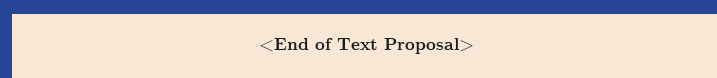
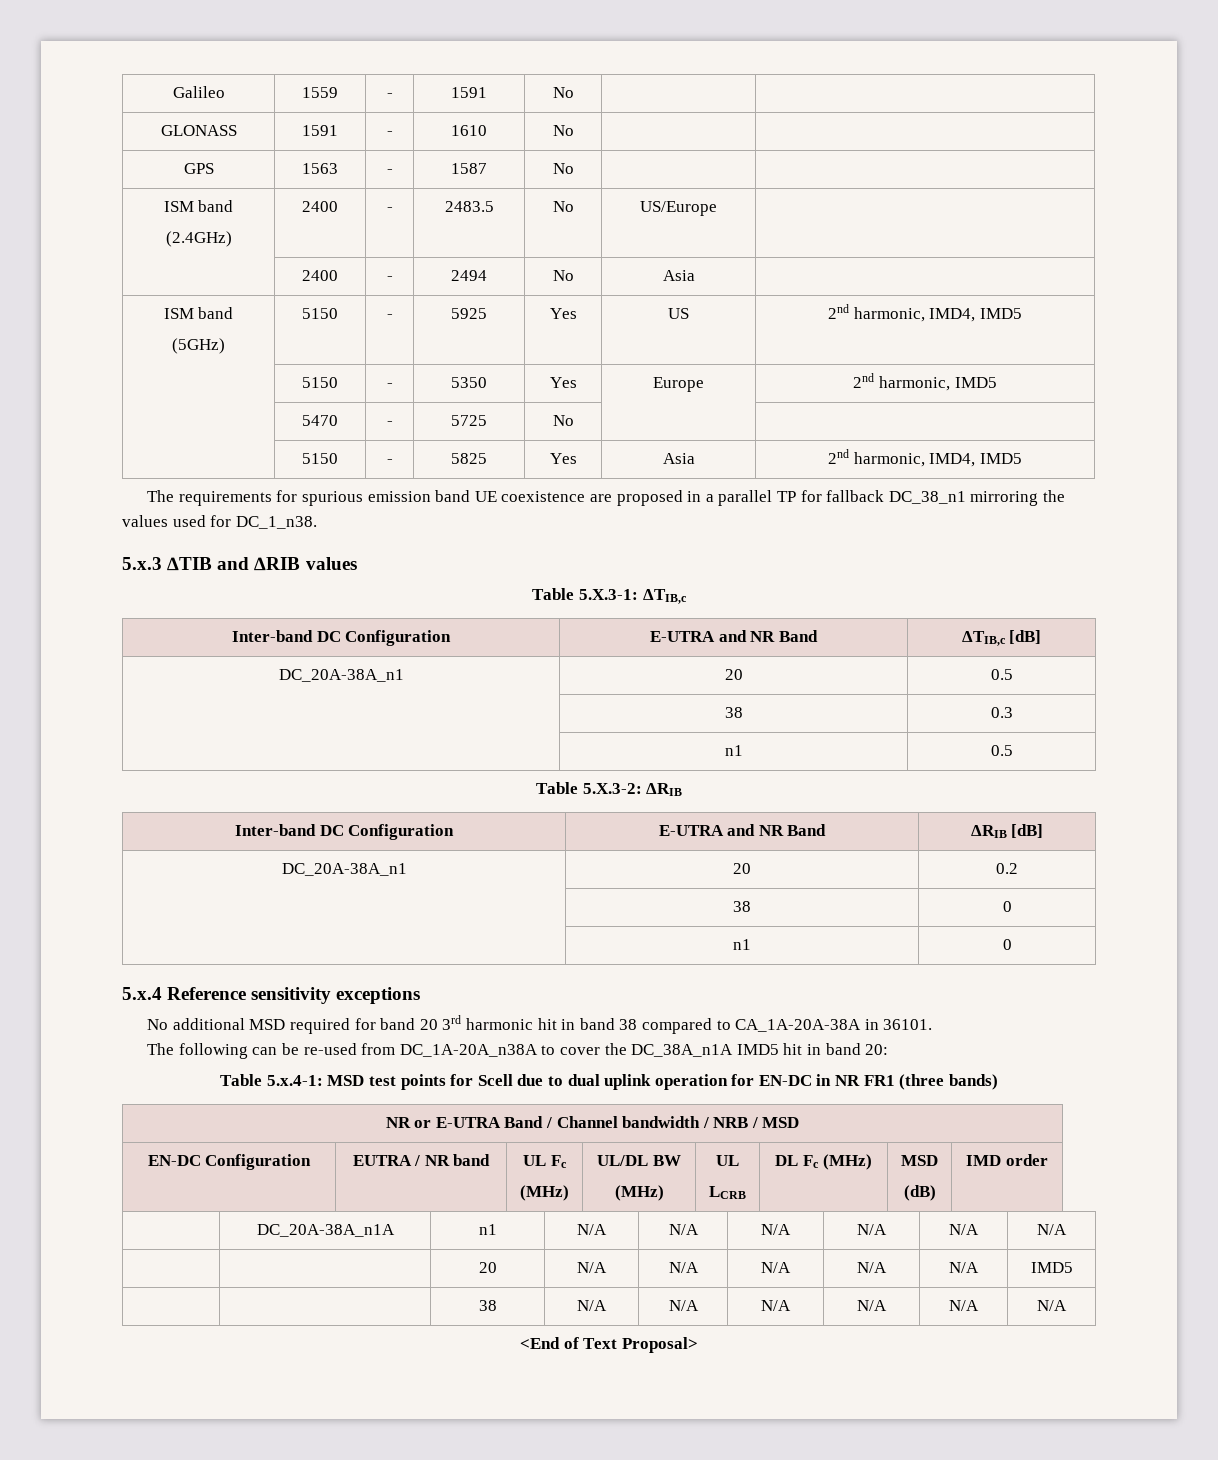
(258, 45) none -> [172,86,225,98] [302,87,338,98] [386,93,393,98] [451,87,487,98] [552,87,574,98] [160,125,237,136] [302,125,338,136] [386,131,393,136] [451,125,487,136] [552,125,574,136] [183,163,214,174] [302,163,338,174] [386,169,393,174] [451,163,487,174] [552,163,574,174] [163,200,234,212] [165,231,232,247] [302,201,338,212] [386,207,393,212] [444,201,494,212] [552,201,574,212] [640,201,717,216] [302,270,338,281] [386,276,393,281] [451,270,487,281] [552,270,574,281] [662,270,695,281] [163,307,234,319] [172,338,225,354] [302,308,338,319] [386,314,393,319] [451,308,487,319] [549,308,577,319] [668,308,689,319] [828,304,1022,322] [302,377,338,388] [386,383,393,388] [451,377,487,388] [549,377,577,388] [653,377,704,392] [853,373,997,391] [302,415,338,426] [386,421,393,426] [451,415,487,426] [552,415,574,426] [302,453,338,464] [386,459,393,464] [451,453,487,464] [549,453,577,464] [662,453,695,464] [828,449,1022,467] [147,490,1065,506] [122,515,317,529] [122,557,357,571] [532,588,687,604] [231,630,452,646] [650,630,818,642] [961,630,1042,646] [278,669,404,682] [724,669,743,680] [990,669,1013,680] [724,707,743,718] [990,707,1013,718] [724,745,743,756] [990,745,1013,756] [535,782,683,796] [234,824,455,840] [658,824,827,836] [970,824,1044,838] [281,863,407,876] [733,863,751,874] [996,863,1018,874] [733,901,751,912] [1002,901,1012,912] [733,939,751,950] [1002,939,1012,950] [122,987,421,1004] [147,1015,933,1034] [147,1043,889,1059] [220,1074,998,1090] [385,1116,800,1128] [147,1154,312,1170] [352,1154,491,1166] [523,1155,567,1168] [520,1185,569,1201] [597,1155,681,1166] [614,1185,664,1201] [716,1155,739,1166] [709,1186,746,1199] [775,1154,872,1170] [901,1155,938,1166] [903,1185,936,1201] [966,1154,1048,1166] [256,1224,395,1237] [478,1224,497,1235] [577,1224,607,1235] [668,1224,699,1235] [761,1224,791,1235] [857,1224,887,1235] [949,1224,979,1235] [1037,1224,1067,1235] [478,1262,497,1273] [577,1262,607,1273] [668,1262,699,1273] [761,1262,791,1273] [857,1262,887,1273] [949,1262,979,1273] [1030,1262,1073,1273] [478,1300,497,1311] [577,1300,607,1311] [668,1300,699,1311] [761,1300,791,1311] [857,1300,887,1311] [949,1300,979,1311] [1037,1300,1067,1311] Galileo | 1559 | - | 1591 | No | | // GLONASS | 1591 | - | 1610 | No | | // GPS | 1563 | - | 1587 | No | | // ISM band // (2.4GHz) | 2400 | - | 2483.5 | No | US/Europe | // | 2400 | - | 2494 | No | Asia | // ISM band // (5GHz) | 5150 | - | 5925 | Yes | US | 2nd harmonic, IMD4, IMD5 // | 5150 | - | 5350 | Yes | Europe | 2nd harmonic, IMD5 // | 5470 | - | 5725 | No | | // | 5150 | - | 5825 | Yes | Asia | 2nd harmonic, IMD4, IMD5 // The requirements for spurious emission band UE coexistence are proposed in a parallel TP for fallback DC_38_n1 mirroring the values used for DC_1_n38. // 5.x.3 ∆TIB and ∆RIB values // Table 5.X.3-1: ΔTIB,c // Inter-band DC Configuration | E-UTRA and NR Band | ΔTIB,c [dB] // DC_20A-38A_n1 | 20 | 0.5 // | 38 | 0.3 // | n1 | 0.5 // Table 5.X.3-2: ΔRIB // Inter-band DC Configuration | E-UTRA and NR Band | ΔRIB [dB] // DC_20A-38A_n1 | 20 | 0.2 // | 38 | 0 // | n1 | 0 // 5.x.4 Reference sensitivity exceptions // No additional MSD required for band 20 3rd harmonic hit in band 38 compared to CA_1A-20A-38A in 36101. // The following can be re-used from DC_1A-20A_n38A to cover the DC_38A_n1A IMD5 hit in band 20: // Table 5.x.4-1: MSD test points for Scell due to dual uplink operation for EN-DC in NR FR1 (three bands) // NR or E-UTRA Band / Channel bandwidth / NRB / MSD // EN-DC Configuration | EUTRA / NR band | UL Fc // (MHz) | UL/DL BW // (MHz) | UL // LCRB | DL Fc (MHz) | MSD // (dB) | IMD order // | DC_20A-38A_n1A | n1 | N/A | N/A | N/A | N/A | N/A | N/A // | | 20 | N/A | N/A | N/A | N/A | N/A | IMD5 // | | 38 | N/A | N/A | N/A | N/A | N/A | N/A //

